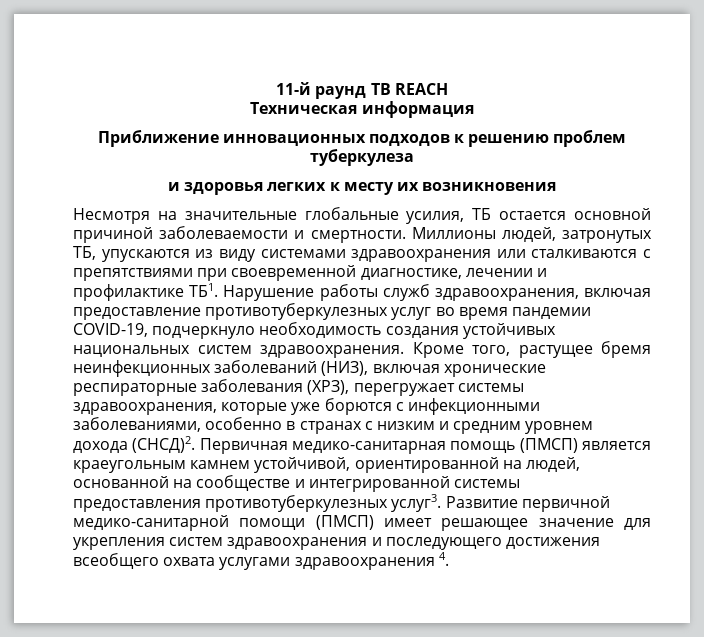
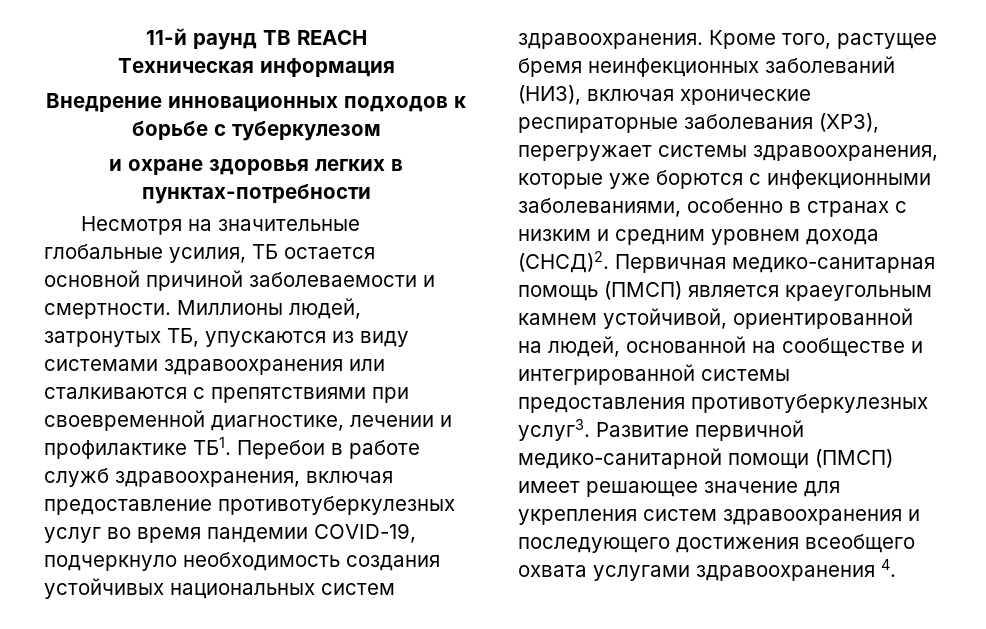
[97,130,219,147] Приближение -> [46,93,162,112] Внедрение
[468,130,627,147] [310,149,414,166] [167,182,180,191] решению проблем туберкулеза // и -> [131,121,381,141] [109,159,203,175] борьбе с туберкулезом // и охране
[329,182,557,195] к месту их возникновения -> [391,159,403,171] [141,184,371,204] в пунктах-потребности
[223,284,378,301] Нарушение работы -> [237,440,420,459] Перебои в работе

